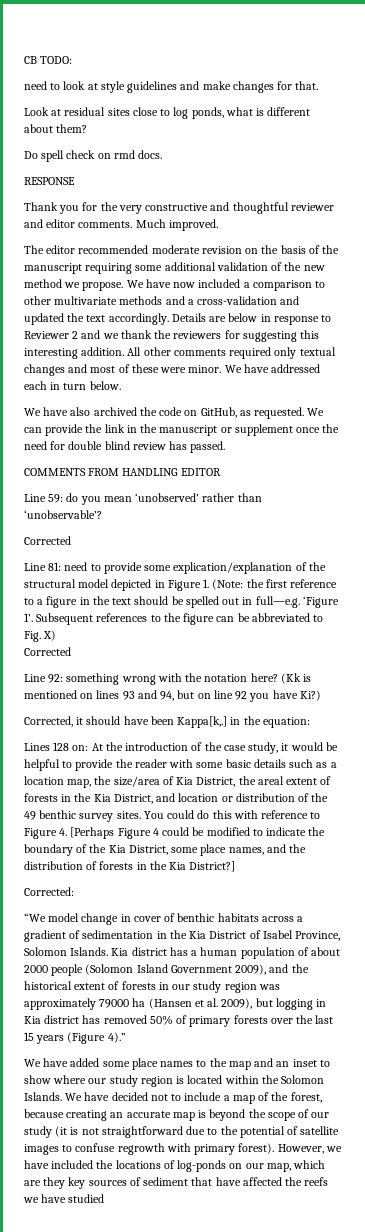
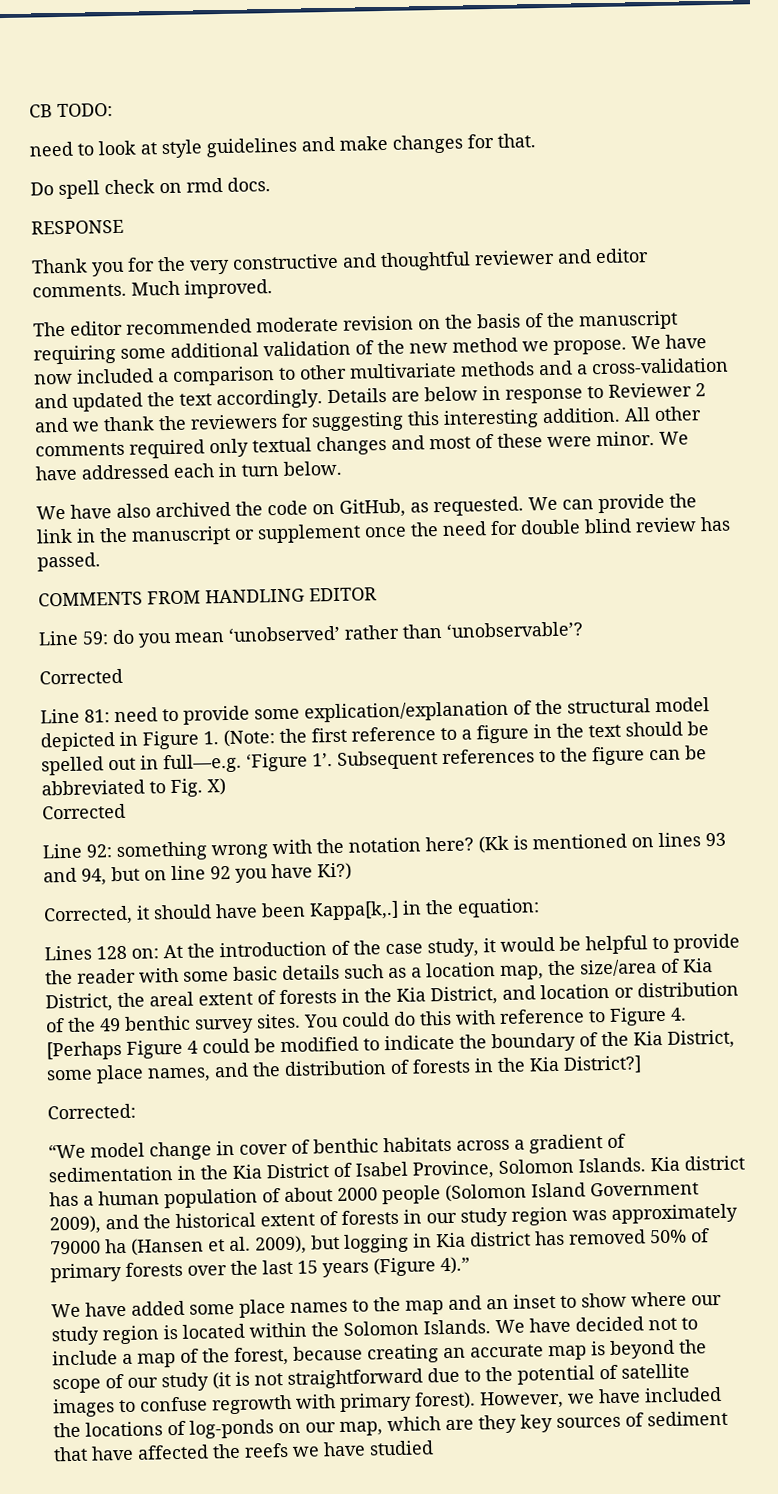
[24,107,311,119] [24,124,88,133] // Look at residual sites close to log ponds, what is different about them? -> (536, 140) none

